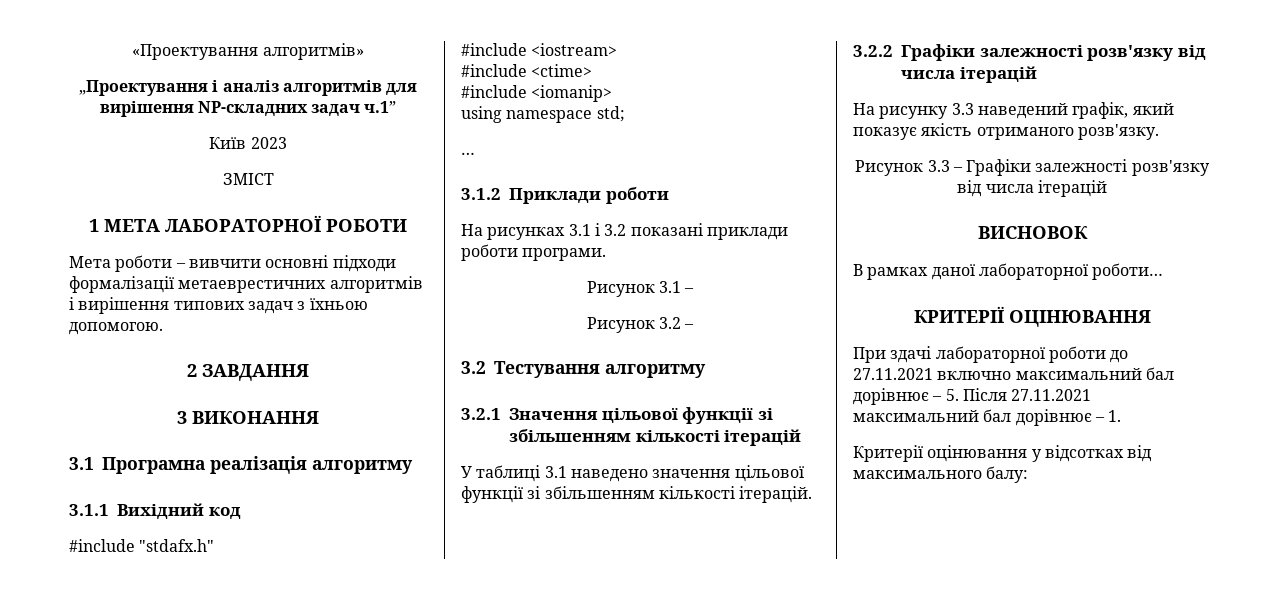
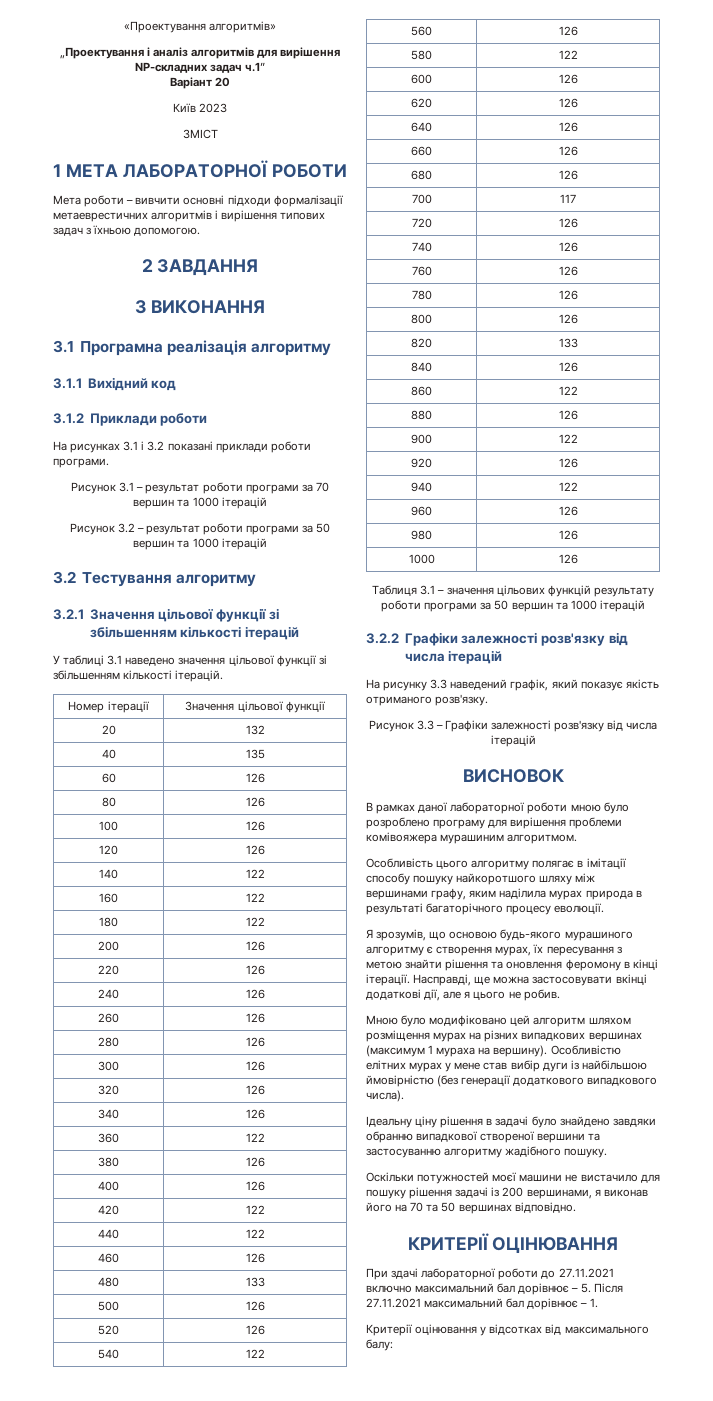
(397, 107) none -> [169,77,231,89] // Варіант 20
[69,539,215,552] [461,43,618,56] [461,64,593,77] [461,85,613,102] [461,106,625,123] [461,152,475,155] // #include "stdafx.h" // #include <iostream> // #include <ctime> // #include <iomanip> // using namespace std; // … -> (177, 385) none
[586,317,695,333] // Рисунок 3.2 – -> [145,482,329,494] [133,497,267,509] [69,523,331,535] [133,538,267,550] результат роботи програми за 70 вершин та 1000 ітерацій // Рисунок 3.2 – результат роботи програми за 50 вершин та 1000 ітерацій
(813, 494) none -> [68,701,150,713] [185,701,326,713] [101,725,116,735] [245,725,265,735] [101,749,116,759] [245,749,265,759] [101,773,116,783] [245,773,265,783] [101,797,116,807] [245,797,265,807] [99,821,118,831] [245,821,265,831] [99,845,118,855] [245,845,265,855] [99,869,118,879] [245,869,265,878] [99,893,118,903] [245,893,265,902] [99,917,118,927] [245,917,265,926] [98,941,119,951] [245,941,265,951] [98,965,119,975] [245,965,265,975] [98,989,119,999] [245,989,265,999] [98,1013,119,1023] [245,1013,265,1023] [98,1037,119,1047] [245,1037,265,1047] [98,1061,119,1071] [245,1061,265,1071] [98,1085,119,1095] [245,1085,265,1095] [98,1109,119,1119] [245,1109,265,1119] [98,1133,119,1143] [245,1133,265,1142] [98,1157,119,1167] [245,1157,265,1167] [98,1181,119,1191] [245,1181,265,1191] [98,1205,119,1215] [245,1205,265,1214] [98,1229,119,1239] [245,1229,265,1238] [98,1253,119,1263] [245,1253,265,1263] [98,1277,119,1287] [245,1277,265,1287] [98,1301,119,1311] [245,1301,265,1311] [98,1325,119,1335] [245,1325,265,1335] [98,1349,119,1359] [245,1349,265,1358] [411,26,432,36] [558,26,578,36] [411,50,432,60] [558,50,578,59] [411,74,432,84] [558,74,578,84] [411,98,432,108] [558,98,578,108] [411,122,432,132] [558,122,578,132] [411,146,432,156] [558,146,578,156] [411,170,432,180] [558,170,578,180] [411,194,432,204] [560,194,576,203] [411,218,432,228] [558,218,578,228] [411,242,432,252] [558,242,578,252] [411,266,432,276] [558,266,578,276] [411,290,432,300] [558,290,578,300] [411,314,432,324] [558,314,578,324] [411,338,432,348] [558,338,578,348] [411,362,432,372] [558,362,578,372] [411,386,432,396] [558,386,578,395] [411,410,432,420] [558,410,578,420] [411,434,432,444] [558,434,578,443] [411,458,432,468] [558,458,578,468] [411,482,432,492] [558,482,578,491] [411,506,432,516] [558,506,578,516] [411,530,432,540] [558,530,578,540] [408,554,435,564] [558,554,578,564] [372,585,654,597] [381,600,645,612] // Номер ітерації | Значення цільової функції // 20 | 132 // 40 | 135 // 60 | 126 // 80 | 126 // 100 | 126 // 120 | 126 // 140 | 122 // 160 | 122 // 180 | 122 // 200 | 126 // 220 | 126 // 240 | 126 // 260 | 126 // 280 | 126 // 300 | 126 // 320 | 126 // 340 | 126 // 360 | 122 // 380 | 126 // 400 | 126 // 420 | 122 // 440 | 122 // 460 | 126 // 480 | 133 // 500 | 126 // 520 | 126 // 540 | 122 // 560 | 126 // 580 | 122 // 600 | 126 // 620 | 126 // 640 | 126 // 660 | 126 // 680 | 126 // 700 | 117 // 720 | 126 // 740 | 126 // 760 | 126 // 780 | 126 // 800 | 126 // 820 | 133 // 840 | 126 // 860 | 122 // 880 | 126 // 900 | 122 // 920 | 126 // 940 | 122 // 960 | 126 // 980 | 126 // 1000 | 126 // Таблиця 3.1 – значення цільових функцій результату роботи програми за 50 вершин та 1000 ітерацій
[1092,263,1164,280] роботи… -> [527,802,629,814] [366,817,623,829] [366,832,578,844] [366,858,627,870] [366,873,596,885] [366,888,642,900] [366,903,605,915] [366,929,633,941] [366,944,622,956] [366,959,658,971] [366,974,647,986] [366,989,560,1001] [366,1015,631,1027] [366,1030,642,1042] [366,1045,621,1057] [366,1060,647,1072] [366,1075,658,1087] [366,1090,404,1102] [366,1116,656,1128] [366,1131,601,1143] [366,1146,608,1158] [366,1172,660,1184] [366,1187,648,1199] [366,1202,576,1214] роботи мною було розроблено програму для вирішення проблеми комівояжера мурашиним алгоритмом. // Особливість цього алгоритму полягає в імітації способу пошуку найкоротшого шляху між вершинами графу, яким наділила мурах природа в результаті багаторічного процесу еволюції. // Я зрозумів, що основою будь-якого мурашиного алгоритму є створення мурах, їх пересування з метою знайти рішення та оновлення феромону в кінці ітерації. Насправді, ще можна застосовувати вкінці додаткові дії, але я цього не робив. // Мною було модифіковано цей алгоритм шляхом розміщення мурах на різних випадкових вершинах (максимум 1 мураха на вершину). Особливістю елітних мурах у мене став вибір дуги із найбільшою ймовірністю (без генерації додаткового випадкового числа). // Ідеальну ціну рішення в задачі було знайдено завдяки обранню випадкової створеної вершини та застосуванню алгоритму жадібного пошуку. // Оскільки потужностей моєї машини не вистачило для пошуку рішення задачі із 200 вершинами, я виконав його на 70 та 50 вершинах відповідно.

